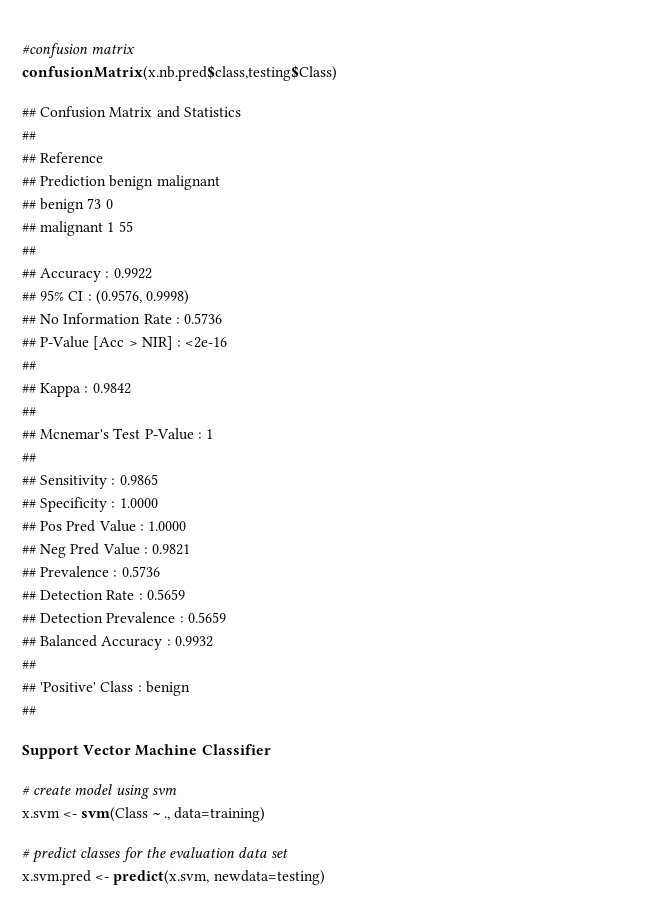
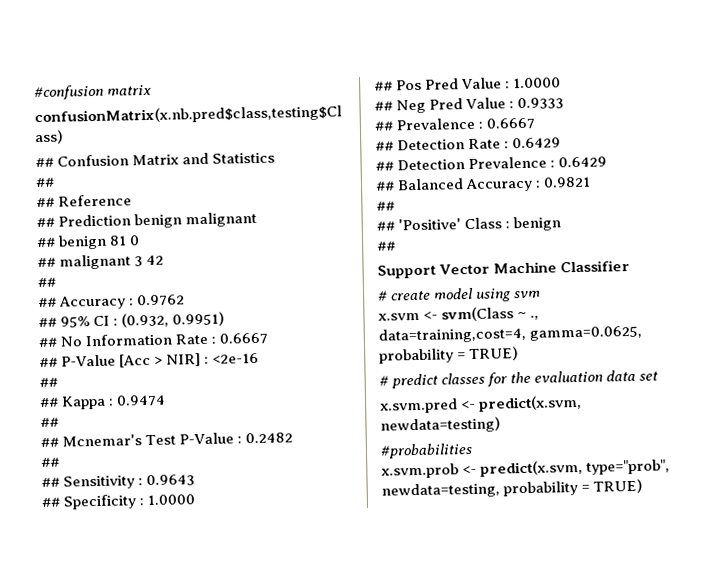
[87,198,102,209] 73 -> [109,235,128,246] 81
[107,221,133,232] 1 55 -> [134,254,165,267] 3 42
[113,268,152,279] 0.9922 -> [137,294,186,307] 0.9762
[95,290,189,305] (0.9576, 0.9998) -> [121,311,226,328] (0.932, 0.9951)
[183,313,222,324] 0.5736 -> [219,332,269,345] 0.6667
[92,383,131,394] 0.9842 -> [116,394,167,407] 0.9474
[205,429,213,439] 1 -> [245,432,294,444] 0.2482
[119,474,158,485] 0.9865 -> [146,474,196,487] 0.9643
[151,544,190,555] 0.9821 -> [517,97,565,110] 0.9333
[121,566,160,577] 0.5736 -> [486,117,536,130] 0.6667
[146,589,185,600] 0.5659 -> [512,137,562,149] 0.6429
[187,612,226,623] 0.5659 -> [558,156,608,168] 0.6429
[174,636,213,647] 0.9932 -> [543,176,592,188] 0.9821
[173,807,265,822] data=training) -> [378,325,643,344] [379,346,520,364] data=training,cost=4, gamma=0.0625, probability = TRUE)
(325, 877) none -> [380,442,473,459] [381,459,671,479] [381,478,644,499] // #probabilities // x.svm.prob <- predict(x.svm, type="prob", newdata=testing, probability = TRUE)

